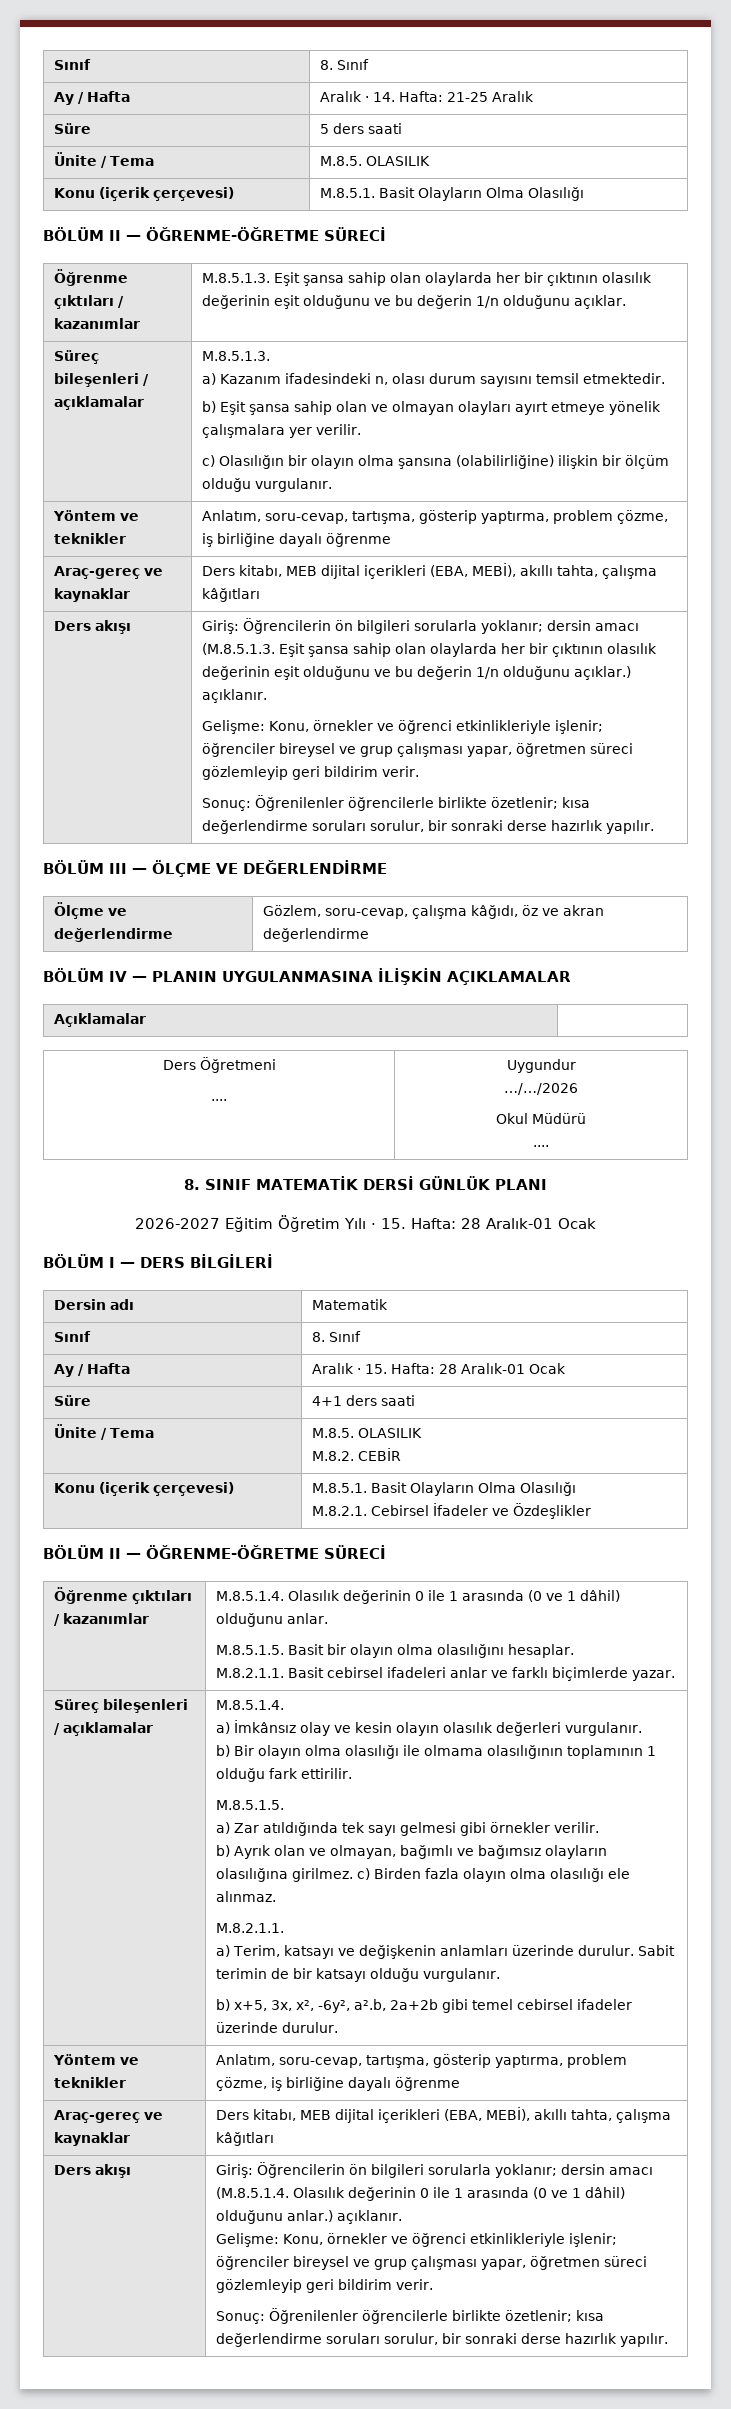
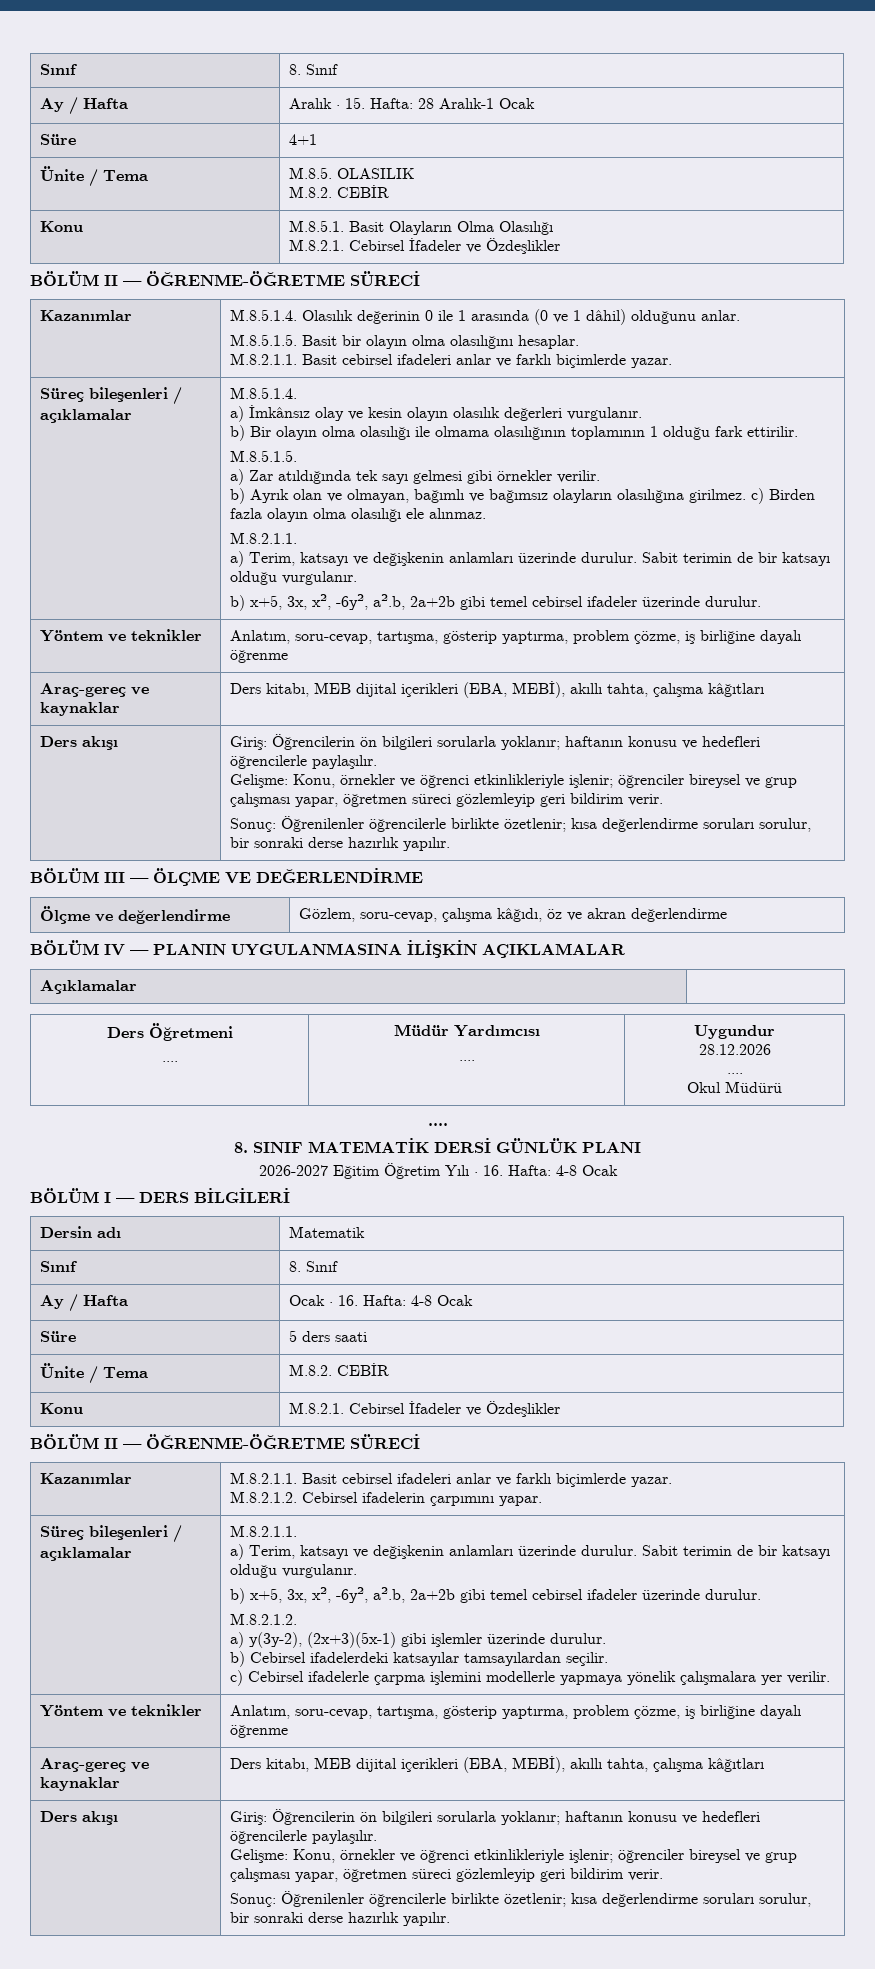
[53,59,91,70] [319,59,369,70] [53,91,130,105] [319,91,534,102] [53,123,91,134] [319,123,402,134] [53,152,154,168] [319,156,430,166] [53,187,234,201] [319,187,584,201] [43,227,386,241] [53,269,128,286] [53,295,124,309] [53,318,140,329] [201,272,652,286] [201,295,626,309] [53,350,99,364] [53,373,149,387] [53,396,144,410] [201,351,270,361] [201,373,665,387] [201,401,661,415] [201,424,361,438] [201,455,669,469] [201,478,332,492] [52,510,139,521] [53,533,126,544] [201,510,668,524] [201,533,391,547] [53,566,163,579] [53,588,130,602] [201,563,657,579] [201,588,260,602] [53,620,131,634] [201,618,639,634] [201,643,657,657] [201,666,631,680] [201,689,267,703] [201,720,603,734] [201,743,633,757] [201,766,419,780] [201,795,590,811] [201,820,654,834] [43,860,387,877] [53,902,127,919] [53,928,173,942] [262,905,604,919] [262,928,369,942] [43,968,571,985] [53,1013,146,1027] [162,1057,276,1073] [211,1099,227,1101] [506,1059,576,1073] [503,1083,578,1095] [495,1113,586,1124] [533,1145,549,1147] [184,1176,547,1190] [135,1215,596,1232] [43,1254,273,1268] [53,1299,134,1310] [311,1299,388,1310] [53,1331,91,1342] [311,1331,361,1342] Sınıf | 8. Sınıf // Ay / Hafta | Aralık · 14. Hafta: 21-25 Aralık // Süre | 5 ders saati // Ünite / Tema | M.8.5. OLASILIK // Konu (içerik çerçevesi) | M.8.5.1. Basit Olayların Olma Olasılığı // BÖLÜM II — ÖĞRENME-ÖĞRETME SÜRECİ // Öğrenme çıktıları / kazanımlar | M.8.5.1.3. Eşit şansa sahip olan olaylarda her bir çıktının olasılık değerinin eşit olduğunu ve bu değerin 1/n olduğunu açıklar. // Süreç bileşenleri / açıklamalar | M.8.5.1.3. // a) Kazanım ifadesindeki n, olası durum sayısını temsil etmektedir. // b) Eşit şansa sahip olan ve olmayan olayları ayırt etmeye yönelik çalışmalara yer verilir. // c) Olasılığın bir olayın olma şansına (olabilirliğine) ilişkin bir ölçüm olduğu vurgulanır. // Yöntem ve teknikler | Anlatım, soru-cevap, tartışma, gösterip yaptırma, problem çözme, iş birliğine dayalı öğrenme // Araç-gereç ve kaynaklar | Ders kitabı, MEB dijital içerikleri (EBA, MEBİ), akıllı tahta, çalışma kâğıtları // Ders akışı | Giriş: Öğrencilerin ön bilgileri sorularla yoklanır; dersin amacı (M.8.5.1.3. Eşit şansa sahip olan olaylarda her bir çıktının olasılık değerinin eşit olduğunu ve bu değerin 1/n olduğunu açıklar.) açıklanır. // Gelişme: Konu, örnekler ve öğrenci etkinlikleriyle işlenir; öğrenciler bireysel ve grup çalışması yapar, öğretmen süreci gözlemleyip geri bildirim verir. // Sonuç: Öğrenilenler öğrencilerle birlikte özetlenir; kısa değerlendirme soruları sorulur, bir sonraki derse hazırlık yapılır. // BÖLÜM III — ÖLÇME VE DEĞERLENDİRME // Ölçme ve değerlendirme | Gözlem, soru-cevap, çalışma kâğıdı, öz ve akran değerlendirme // BÖLÜM IV — PLANIN UYGULANMASINA İLİŞKİN AÇIKLAMALAR // Açıklamalar | // Ders Öğretmeni // .... | Uygundur // …/…/2026 // Okul Müdürü // .... // 8. SINIF MATEMATİK DERSİ GÜNLÜK PLANI // 2026-2027 Eğitim Öğretim Yılı · 15. Hafta: 28 Aralık-01 Ocak // BÖLÜM I — DERS BİLGİLERİ // Dersin adı | Matematik // Sınıf | 8. Sınıf -> [40,64,78,75] [289,64,339,75] Sınıf | 8. Sınıf
[460,1363,525,1374] Aralık-01 -> [439,98,495,109] Aralık-1
[345,1395,415,1406] ders saati -> (318, 139) none
[98,1482,234,1496] (içerik çerçevesi) -> (84, 226) none
[53,1587,192,1604] [53,1613,149,1626] Öğrenme çıktıları / kazanımlar -> [40,310,133,321] Kazanımlar
[560,2164,653,2175] [215,2187,625,2201] [215,2210,402,2224] dersin amacı (M.8.5.1.4. Olasılık değerinin 0 ile 1 arasında (0 ve 1 dâhil) olduğunu anlar.) açıklanır. -> [565,736,761,749] [230,755,378,769] haftanın konusu ve hedefleri öğrencilerle paylaşılır.
(668, 2340) none -> [30,868,423,886] [40,906,231,924] [299,908,728,922] [30,940,625,958] [40,980,138,994] [106,1023,233,1041] [161,1061,178,1062] [393,1024,540,1037] [458,1060,475,1061] [694,1025,775,1039] [698,1044,771,1055] [726,1073,743,1074] [687,1081,782,1093] [427,1123,448,1126] [234,1138,641,1153] [258,1163,618,1179] [30,1188,290,1203] [40,1226,122,1238] [289,1226,366,1238] [40,1261,78,1272] [289,1261,339,1272] [40,1294,129,1312] [289,1295,474,1306] [40,1331,77,1342] [289,1330,368,1342] [40,1363,149,1384] [289,1363,390,1376] [40,1403,84,1414] [289,1401,561,1417] [30,1434,420,1449] [40,1473,133,1484] [230,1472,673,1487] [230,1491,543,1506] [40,1525,183,1543] [40,1547,133,1561] [230,1525,298,1537] [230,1544,831,1560] [230,1564,358,1578] [230,1587,762,1604] [230,1613,298,1625] [230,1632,607,1648] [230,1651,609,1667] [230,1670,831,1686] [40,1704,203,1717] [230,1705,802,1719] [230,1725,289,1738] [40,1758,150,1772] [40,1777,121,1791] [230,1756,765,1773] [40,1811,119,1825] [230,1809,761,1825] [230,1830,378,1844] [230,1849,798,1863] [230,1868,664,1882] [230,1891,812,1907] [230,1912,451,1926] // BÖLÜM III — ÖLÇME VE DEĞERLENDİRME // Ölçme ve değerlendirme | Gözlem, soru-cevap, çalışma kâğıdı, öz ve akran değerlendirme // BÖLÜM IV — PLANIN UYGULANMASINA İLİŞKİN AÇIKLAMALAR // Açıklamalar | // Ders Öğretmeni // .... | Müdür Yardımcısı // .... | Uygundur // 28.12.2026 // .... // Okul Müdürü // .... // 8. SINIF MATEMATİK DERSİ GÜNLÜK PLANI // 2026-2027 Eğitim Öğretim Yılı · 16. Hafta: 4-8 Ocak // BÖLÜM I — DERS BİLGİLERİ // Dersin adı | Matematik // Sınıf | 8. Sınıf // Ay / Hafta | Ocak · 16. Hafta: 4-8 Ocak // Süre | 5 ders saati // Ünite / Tema | M.8.2. CEBİR // Konu | M.8.2.1. Cebirsel İfadeler ve Özdeşlikler // BÖLÜM II — ÖĞRENME-ÖĞRETME SÜRECİ // Kazanımlar | M.8.2.1.1. Basit cebirsel ifadeleri anlar ve farklı biçimlerde yazar. // M.8.2.1.2. Cebirsel ifadelerin çarpımını yapar. // Süreç bileşenleri / açıklamalar | M.8.2.1.1. // a) Terim, katsayı ve değişkenin anlamları üzerinde durulur. Sabit terimin de bir katsayı olduğu vurgulanır. // b) x+5, 3x, x², -6y², a².b, 2a+2b gibi temel cebirsel ifadeler üzerinde durulur. // M.8.2.1.2. // a) y(3y-2), (2x+3)(5x-1) gibi işlemler üzerinde durulur. // b) Cebirsel ifadelerdeki katsayılar tamsayılardan seçilir. // c) Cebirsel ifadelerle çarpma işlemini modellerle yapmaya yönelik çalışmalara yer verilir. // Yöntem ve teknikler | Anlatım, soru-cevap, tartışma, gösterip yaptırma, problem çözme, iş birliğine dayalı öğrenme // Araç-gereç ve kaynaklar | Ders kitabı, MEB dijital içerikleri (EBA, MEBİ), akıllı tahta, çalışma kâğıtları // Ders akışı | Giriş: Öğrencilerin ön bilgileri sorularla yoklanır; haftanın konusu ve hedefleri öğrencilerle paylaşılır. // Gelişme: Konu, örnekler ve öğrenci etkinlikleriyle işlenir; öğrenciler bireysel ve grup çalışması yapar, öğretmen süreci gözlemleyip geri bildirim verir. // Sonuç: Öğrenilenler öğrencilerle birlikte özetlenir; kısa değerlendirme soruları sorulur, bir sonraki derse hazırlık yapılır.

